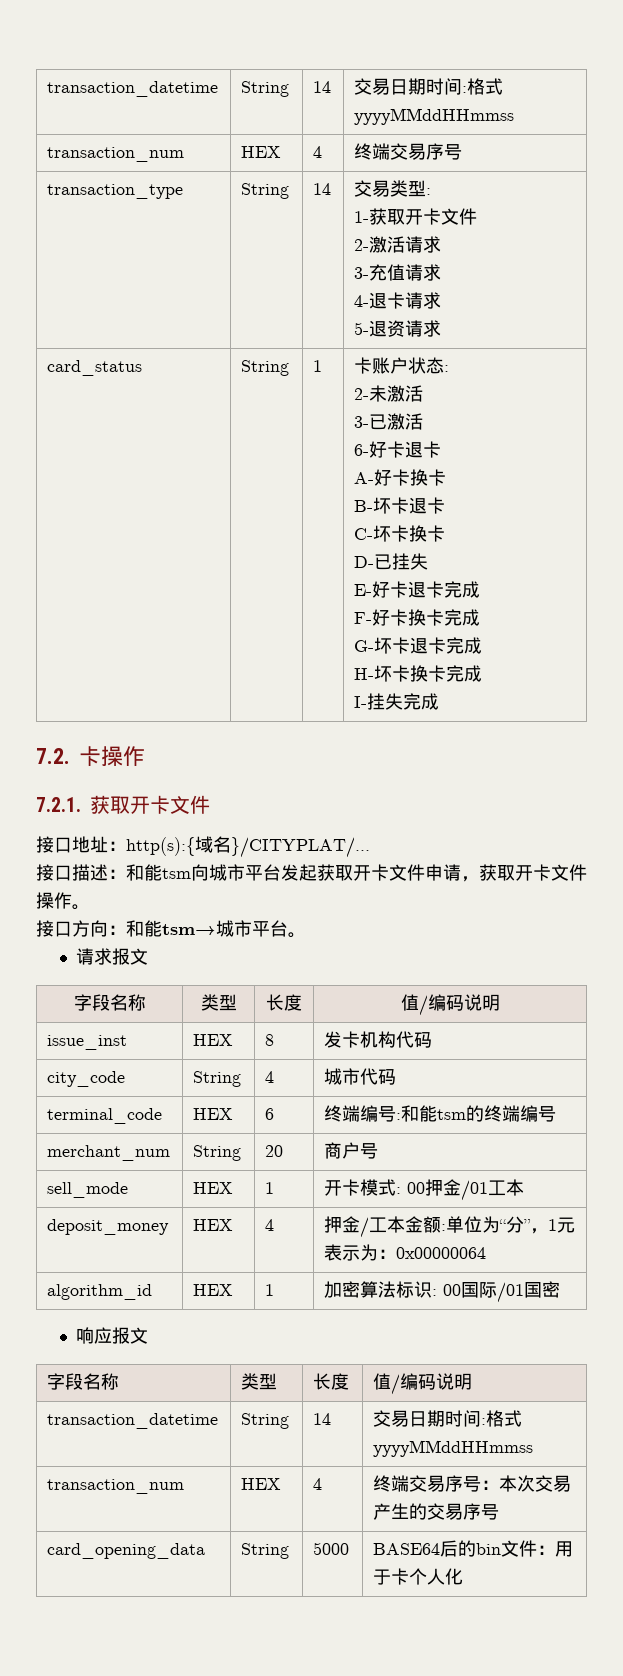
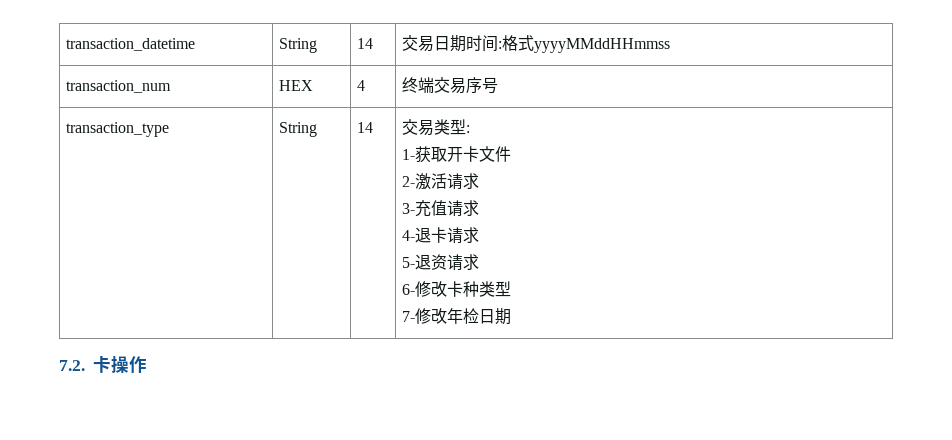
[47,360,143,376] [241,360,290,376] [313,360,323,372] [354,357,450,374] [354,385,424,402] [354,413,424,430] [354,441,442,458] [354,469,447,486] [354,497,446,514] [354,525,446,542] [354,553,429,570] [354,581,481,598] [354,609,481,626] [354,637,483,654] [354,665,483,682] [354,693,440,710] [36,746,145,766] [36,795,210,814] [36,836,370,858] [36,864,587,882] [36,892,90,910] [36,920,306,938] [75,948,148,965] [73,994,146,1011] [200,994,237,1011] [266,994,302,1011] [400,994,500,1016] [47,1035,128,1050] [193,1034,234,1046] [265,1034,275,1046] [324,1031,433,1048] [47,1071,126,1087] [193,1071,242,1087] [265,1071,275,1083] [324,1068,397,1085] [47,1108,163,1124] [193,1108,234,1120] [265,1108,275,1120] [324,1105,557,1122] [47,1145,171,1161] [193,1145,242,1161] [265,1145,284,1157] [324,1142,379,1159] [47,1182,129,1198] [193,1182,234,1194] [265,1182,275,1194] [324,1179,525,1201] [47,1219,170,1235] [193,1219,234,1231] [265,1219,275,1231] [324,1216,576,1238] [324,1244,487,1261] [47,1284,153,1300] [193,1284,234,1296] [265,1284,275,1296] [324,1281,561,1303] [75,1327,148,1344] [47,1373,120,1390] [241,1373,278,1390] [313,1373,350,1390] [373,1373,473,1395] [47,1413,219,1429] [241,1413,290,1429] [313,1413,332,1425] [373,1410,523,1427] [373,1440,534,1457] [47,1479,185,1494] [241,1478,282,1490] [313,1478,323,1490] [373,1475,572,1492] [373,1503,500,1520] [47,1543,206,1559] [241,1543,290,1559] [313,1542,350,1555] [373,1540,574,1557] [373,1568,464,1585] // card_status | String | 1 | 卡账户状态: // 2-未激活 // 3-已激活 // 6-好卡退卡 // A-好卡换卡 // B-坏卡退卡 // C-坏卡换卡 // D-已挂失 // E-好卡退卡完成 // F-好卡换卡完成 // G-坏卡退卡完成 // H-坏卡换卡完成 // I-挂失完成 // 7.2.卡操作 // 7.2.1.获取开卡文件 // 接口地址：http(s):{域名}/CITYPLAT/… // 接口描述：和能tsm向城市平台发起获取开卡文件申请，获取开卡文件操作。 // 接口方向：和能tsm→城市平台。 // 请求报文 // 字段名称 | 类型 | 长度 | 值/编码说明 // issue_inst | HEX | 8 | 发卡机构代码 // city_code | String | 4 | 城市代码 // terminal_code | HEX | 6 | 终端编号:和能tsm的终端编号 // merchant_num | String | 20 | 商户号 // sell_mode | HEX | 1 | 开卡模式: 00押金/01工本 // deposit_money | HEX | 4 | 押金/工本金额:单位为“分”，1元表示为：0x00000064 // algorithm_id | HEX | 1 | 加密算法标识: 00国际/01国密 // 响应报文 // 字段名称 | 类型 | 长度 | 值/编码说明 // transaction_datetime | String | 14 | 交易日期时间:格式yyyyMMddHHmmss // transaction_num | HEX | 4 | 终端交易序号：本次交易产生的交易序号 // card_opening_data | String | 5000 | BASE64后的bin文件：用于卡个人化 -> [401,281,511,297] [401,308,511,325] [59,356,147,374] // 6-修改卡种类型 // 7-修改年检日期 // 7.2.卡操作

